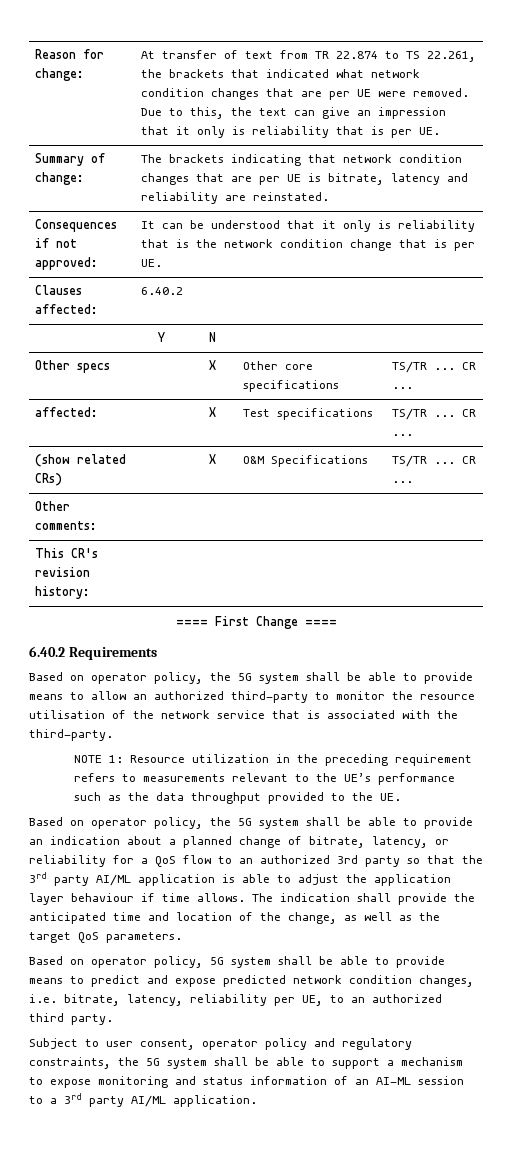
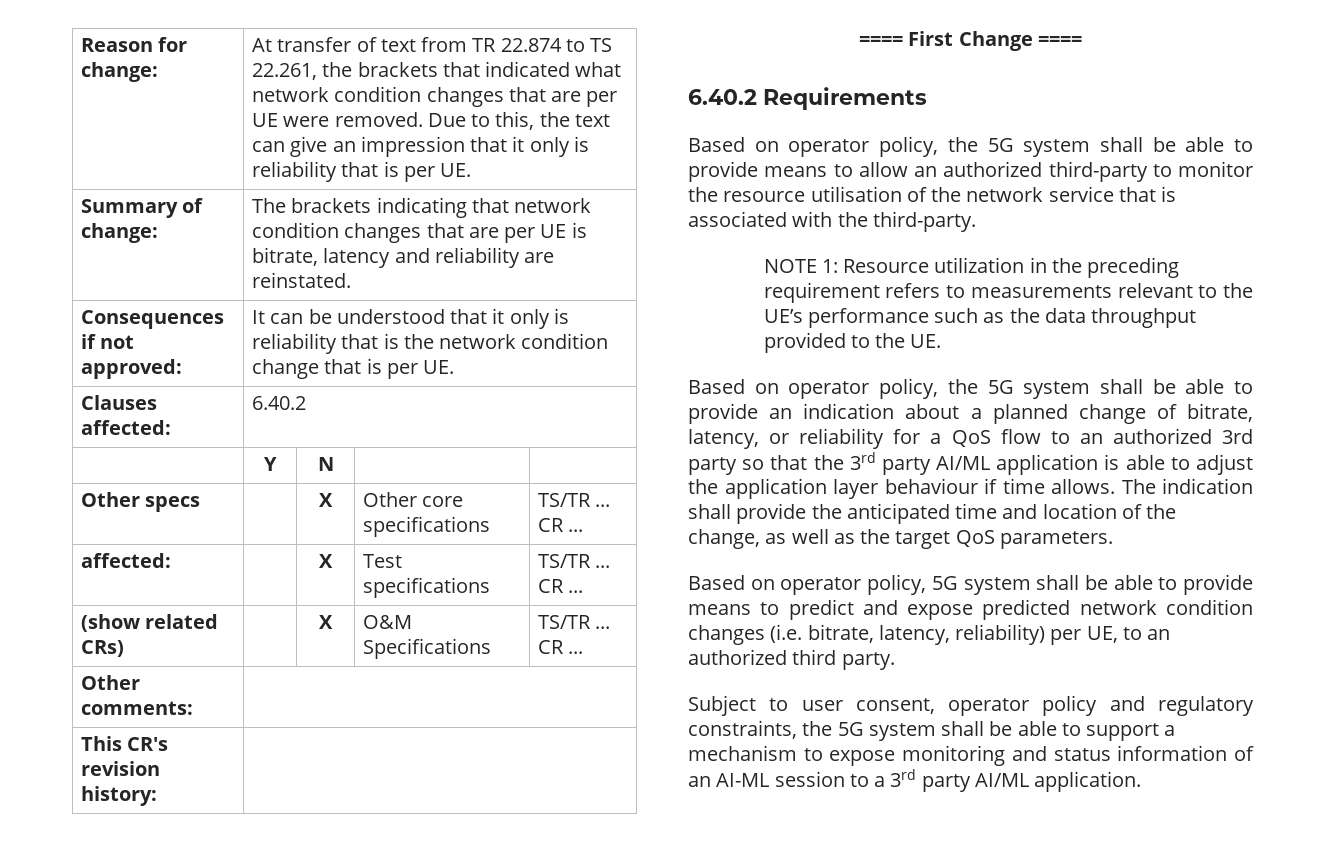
[419,975,474,987] [29,994,267,1006] changes, i.e. bitrate, latency, reliability -> [688,624,1046,645] changes (i.e. bitrate, latency, reliability)

